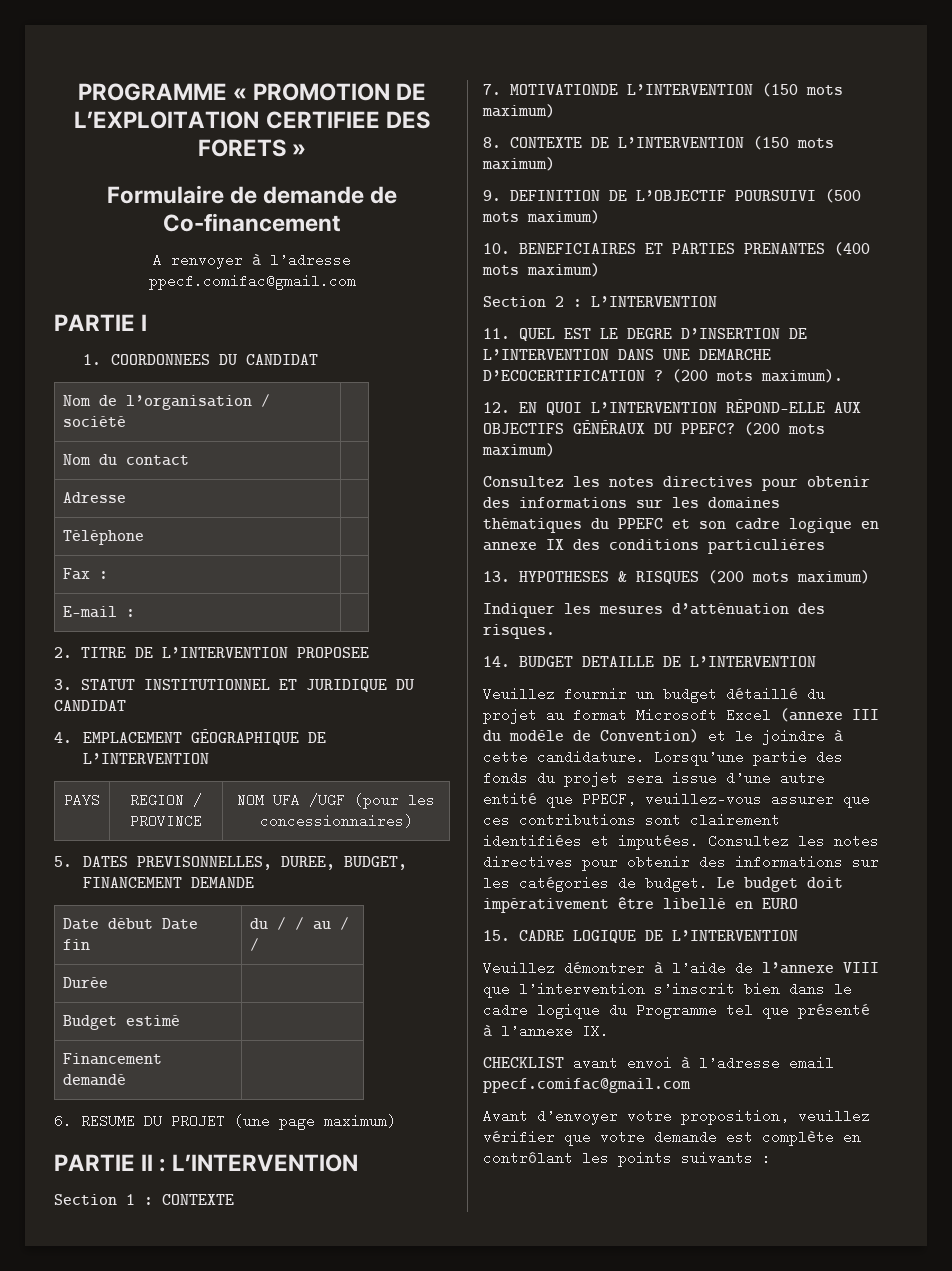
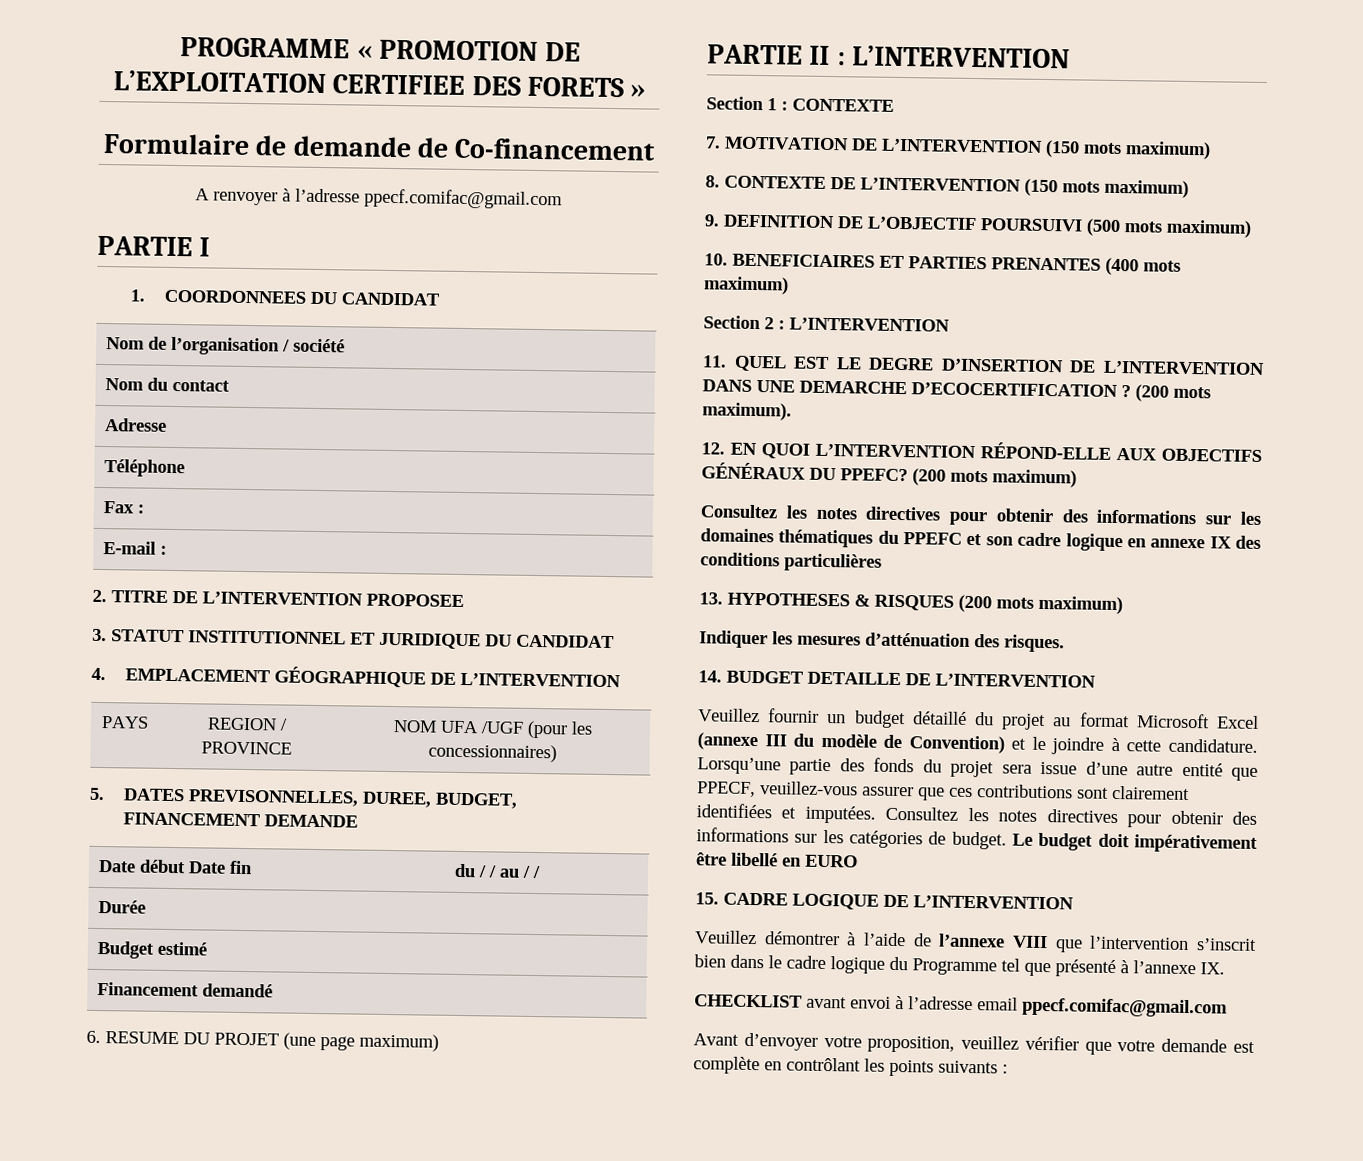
[510,84,618,95] MOTIVATIONDE -> [724,136,878,151] MOTIVATION DE

